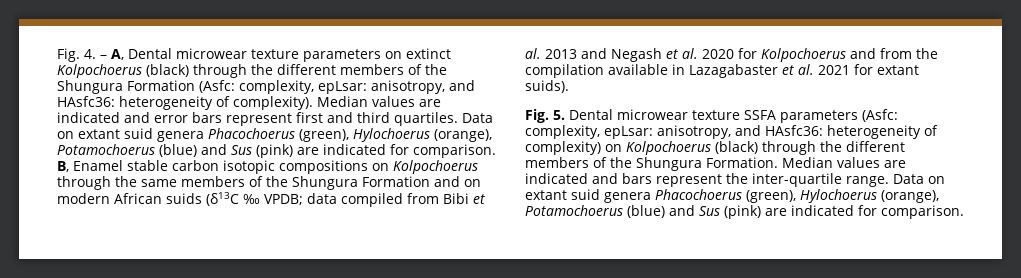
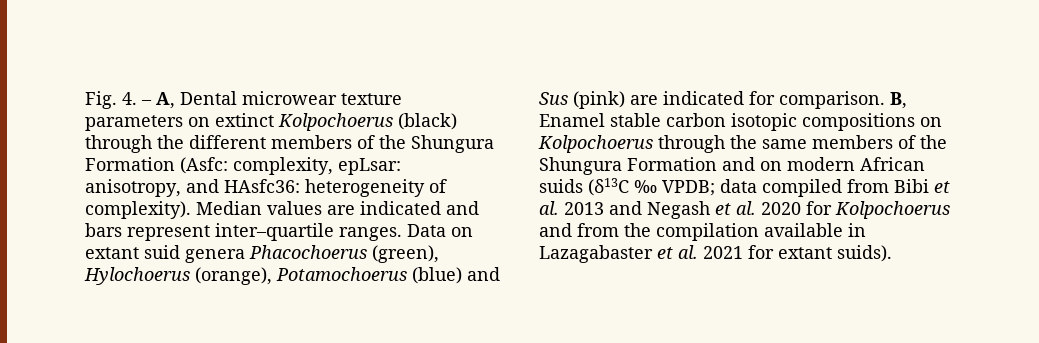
[154,112,458,126] error bars represent first and third quartiles. -> [85,223,402,241] bars represent inter–quartile ranges.
[525,109,898,123] [525,125,938,139] [525,141,905,155] [525,157,906,171] [525,173,945,187] [525,189,939,203] [525,205,964,219] // Fig. 5. Dental microwear texture SSFA parameters (Asfc: complexity, epLsar: anisotropy, and HAsfc36: heterogeneity of complexity) on Kolpochoerus (black) through the different members of the Shungura Formation. Median values are indicated and bars represent the inter-quartile range. Data on extant suid genera Phacochoerus (green), Hylochoerus (orange), Potamochoerus (blue) and Sus (pink) are indicated for comparison. -> (892, 253) none

